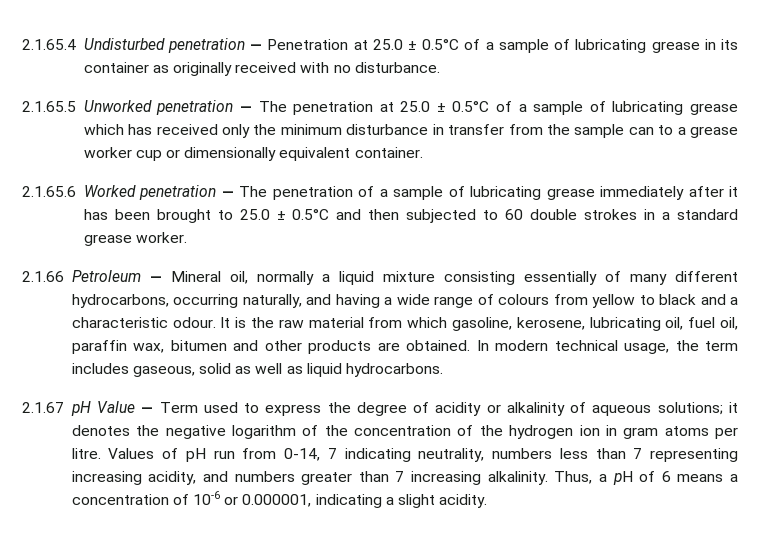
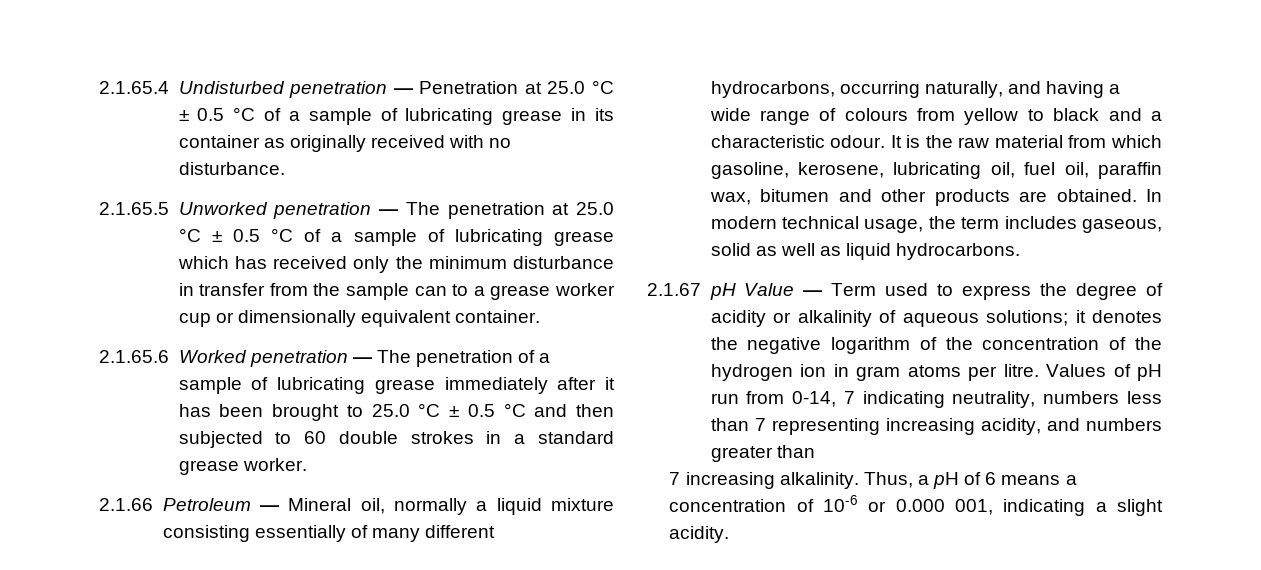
[408,39,460,50] ± 0.5°C -> [592,80,614,94] [178,107,256,121] °C ± 0.5 °C
[436,101,490,112] ± 0.5°C -> [178,228,293,242] °C ± 0.5 °C
[276,209,330,220] ± 0.5°C -> [418,403,526,417] °C ± 0.5 °C
(389, 476) none -> (815, 451) //
[242,494,312,507] 0.000001, -> [895,499,994,515] 0.000 001,

